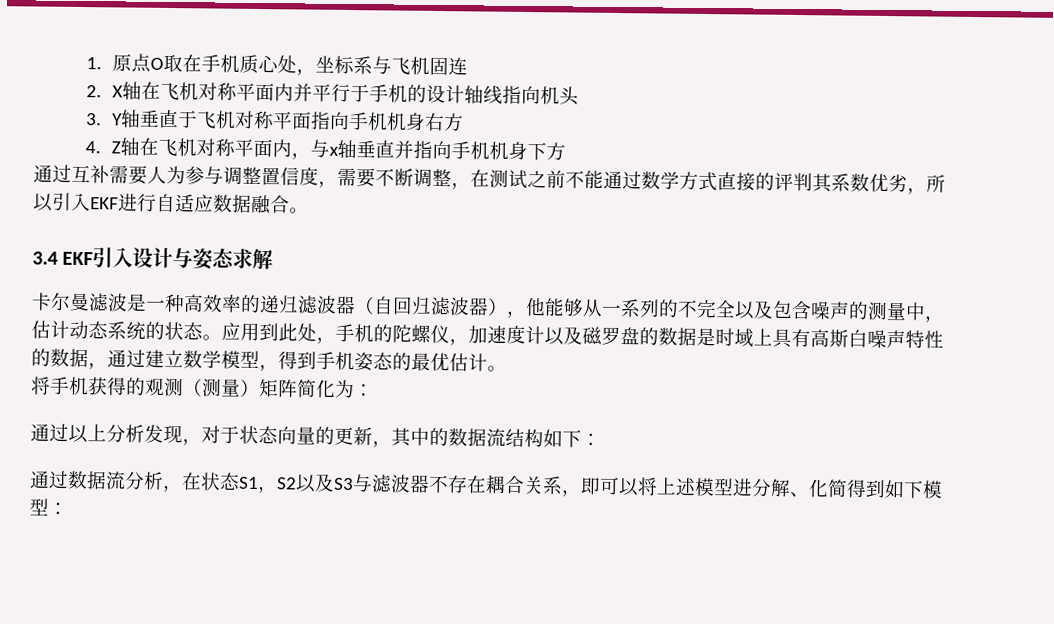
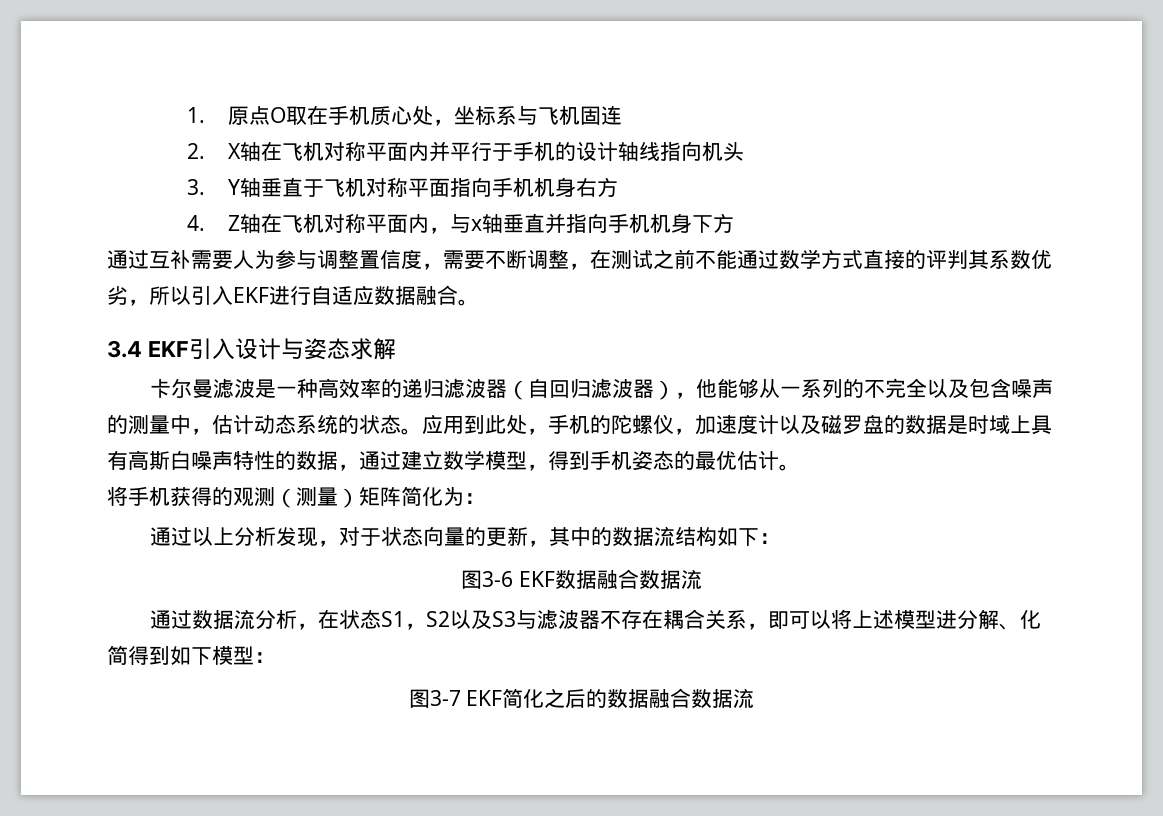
(601, 439) none -> [461,569,702,590] // 图3-6 EKF数据融合数据流
(68, 508) none -> [408,688,755,709] // 图3-7 EKF简化之后的数据融合数据流

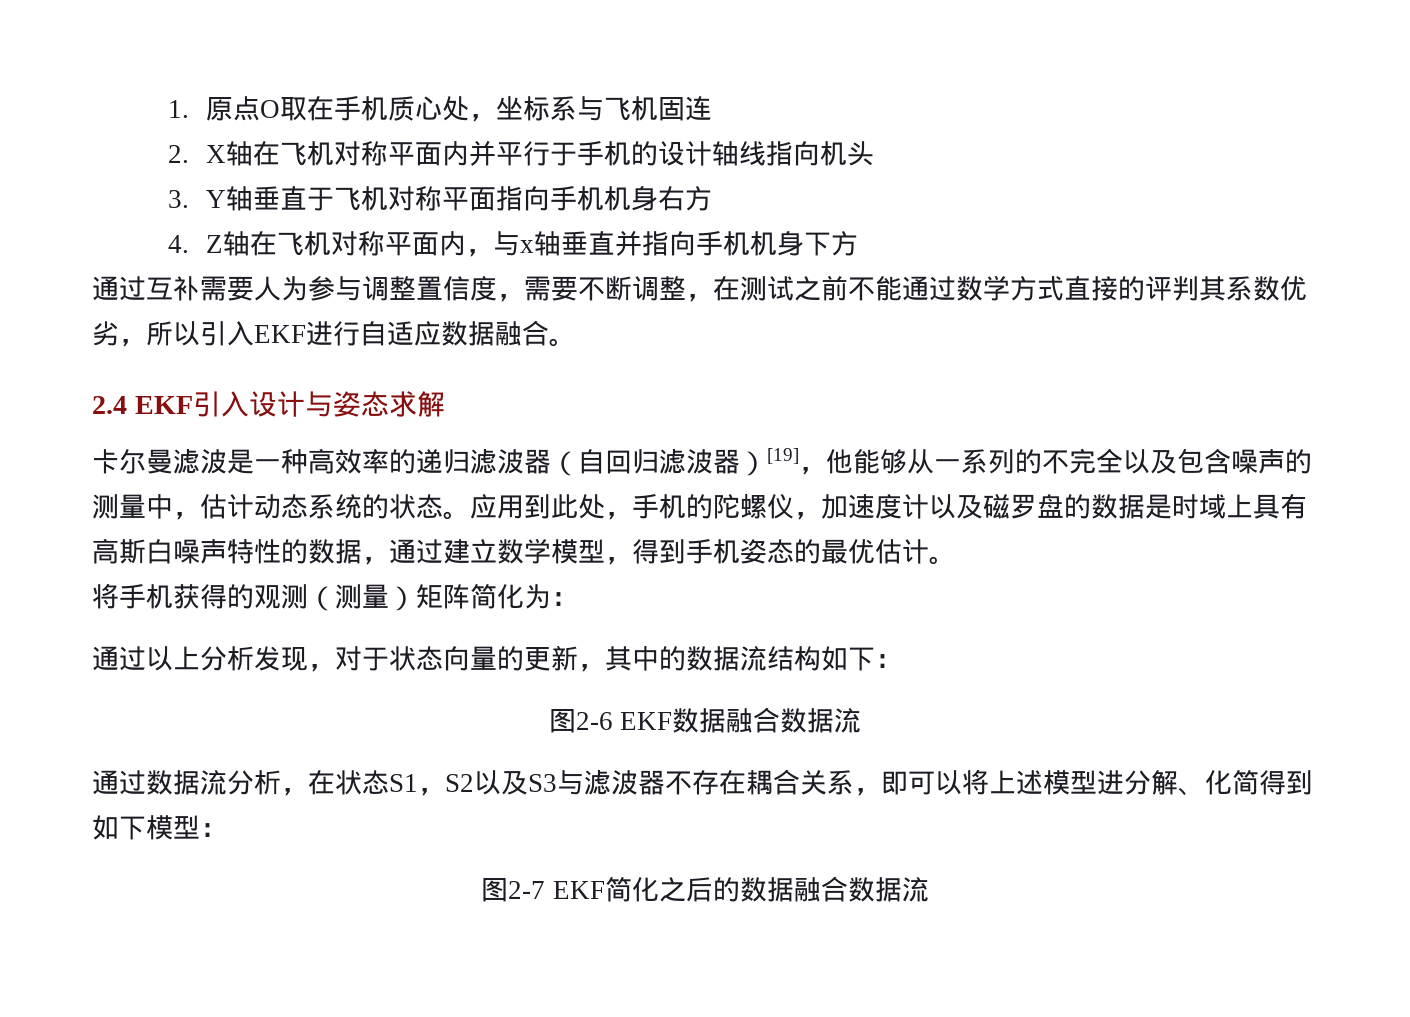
[107,340,142,358] 3.4 -> [92,396,127,414] 2.4
(676, 390) none -> [767,448,799,464] [19]
[482,571,514,587] 3-6 -> [575,712,613,730] 2-6
[429,690,461,706] 3-7 -> [508,881,546,899] 2-7

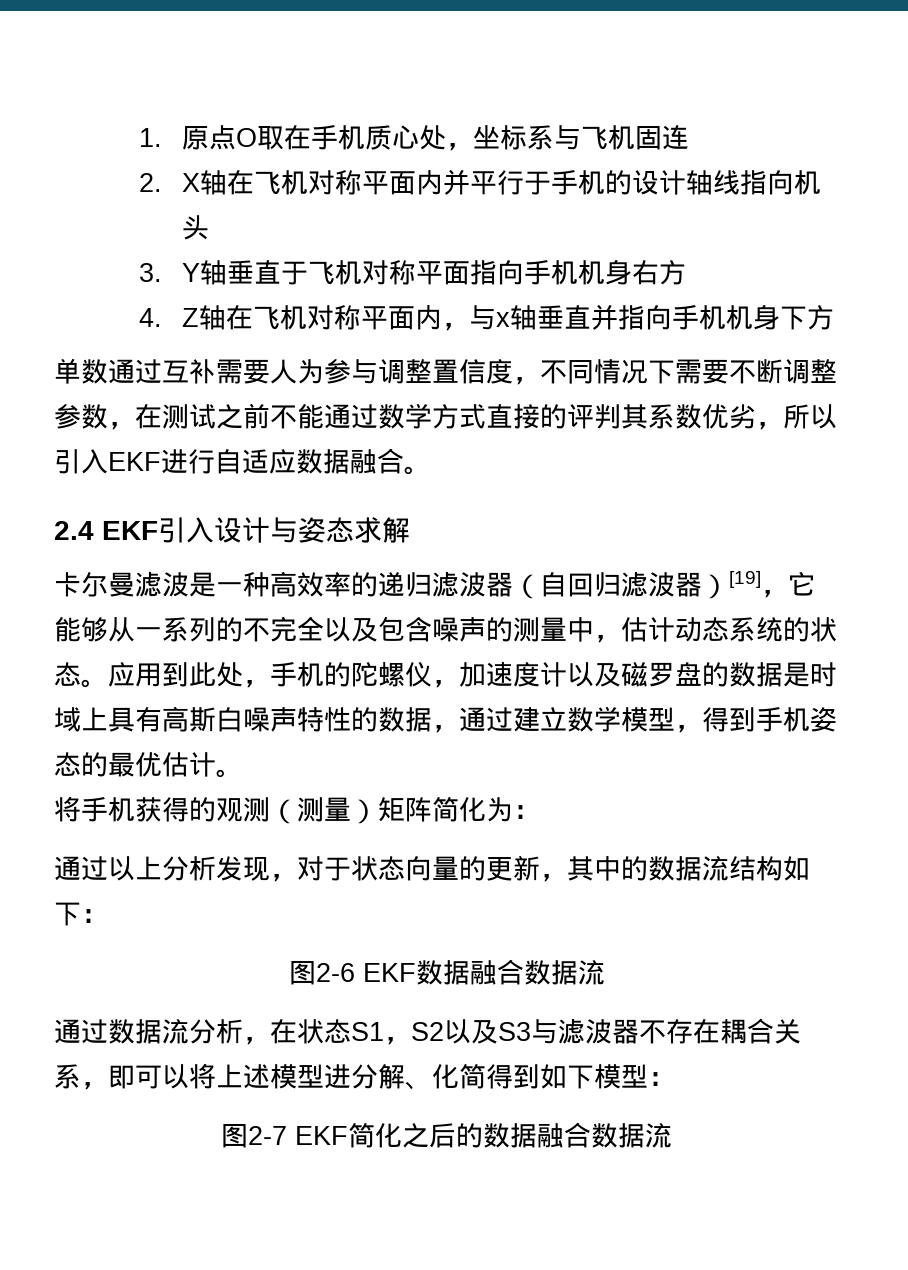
(858, 243) none -> [54,358,108,384] 单数
(524, 297) none -> [540,359,675,384] 不同情况下
(686, 288) none -> [54,404,108,429] 参数
[826,449,853,474] 他 -> [788,571,815,596] 它

